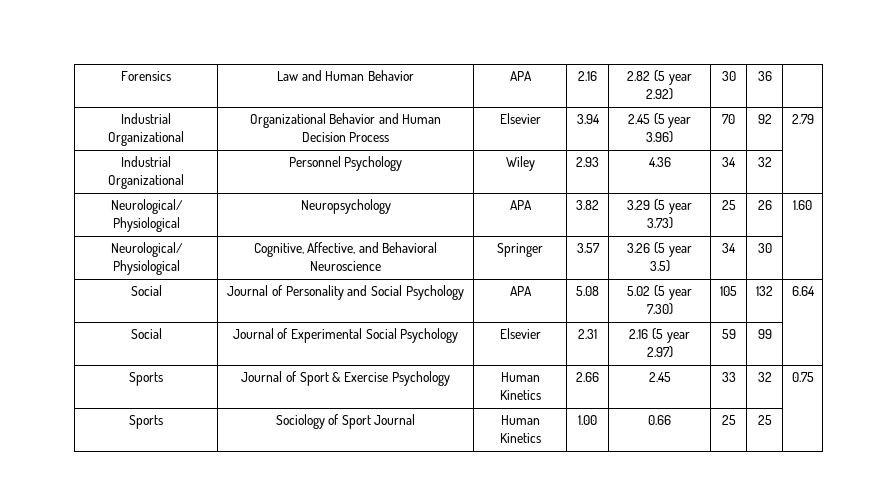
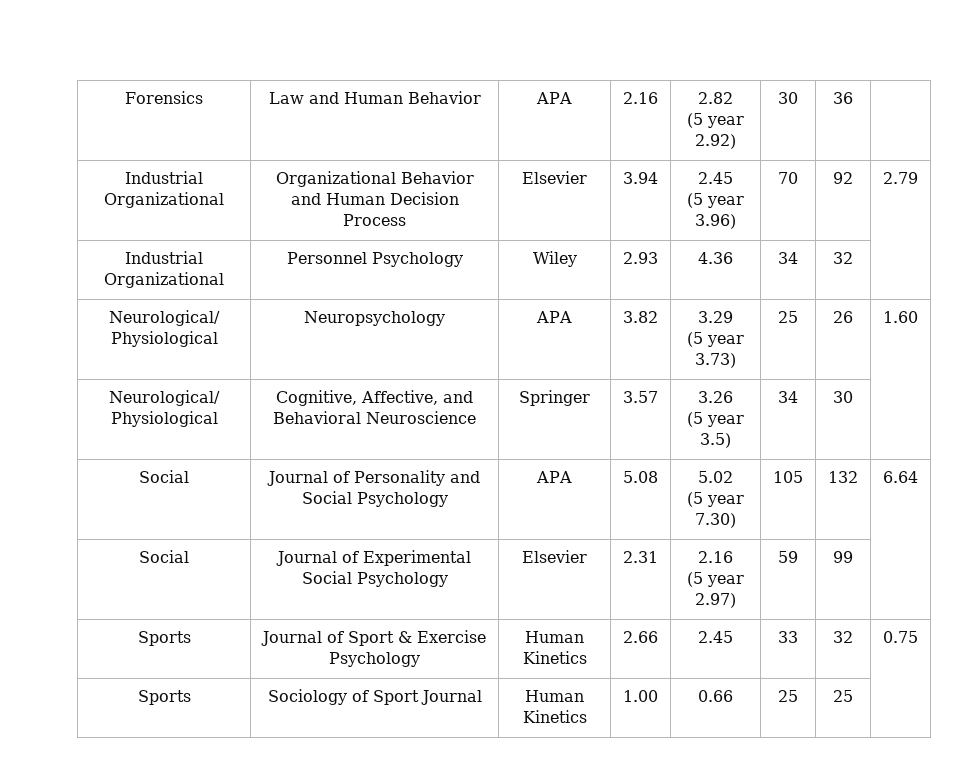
(651, 76) none -> (733, 98) //
(650, 119) none -> (733, 178) //
(651, 205) none -> (733, 317) //
(651, 248) none -> (733, 397) //
(651, 291) none -> (733, 477) //
(649, 334) none -> (733, 557) //

